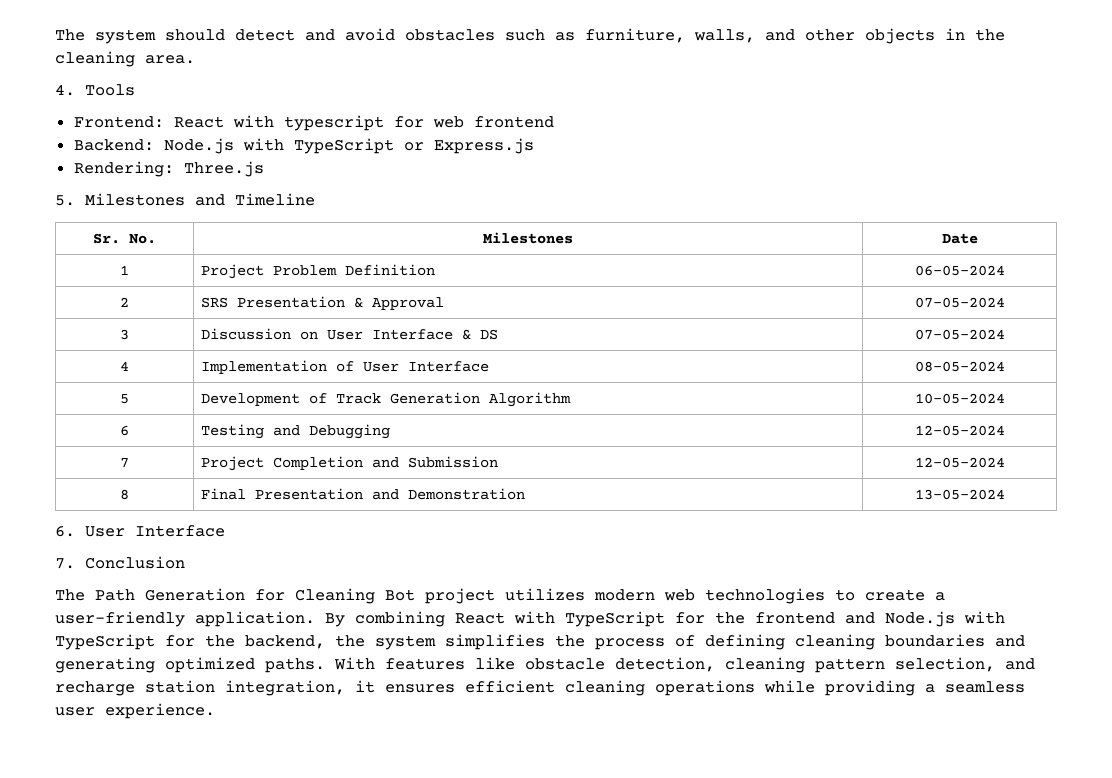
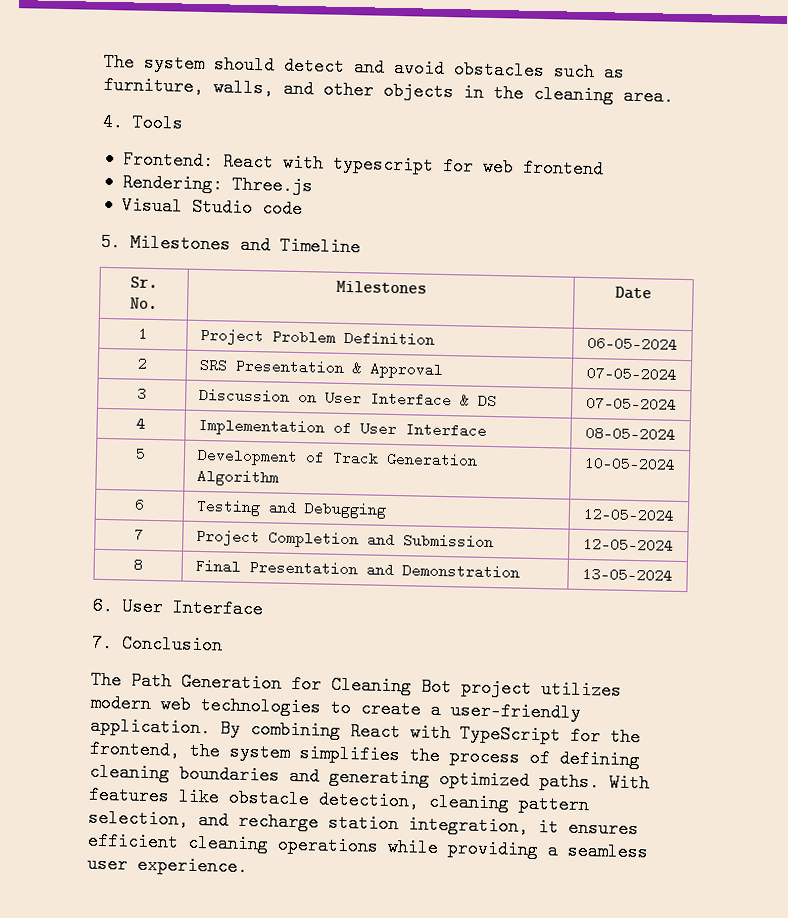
[73,138,534,154] // Backend: Node.js with TypeScript or Express.js -> (604, 168) none
(264, 169) none -> [121,196,303,219] // Visual Studio code
[755,611,1005,627] [55,634,325,650] frontend and Node.js with TypeScript for the backend, -> [89,739,181,760] frontend,

